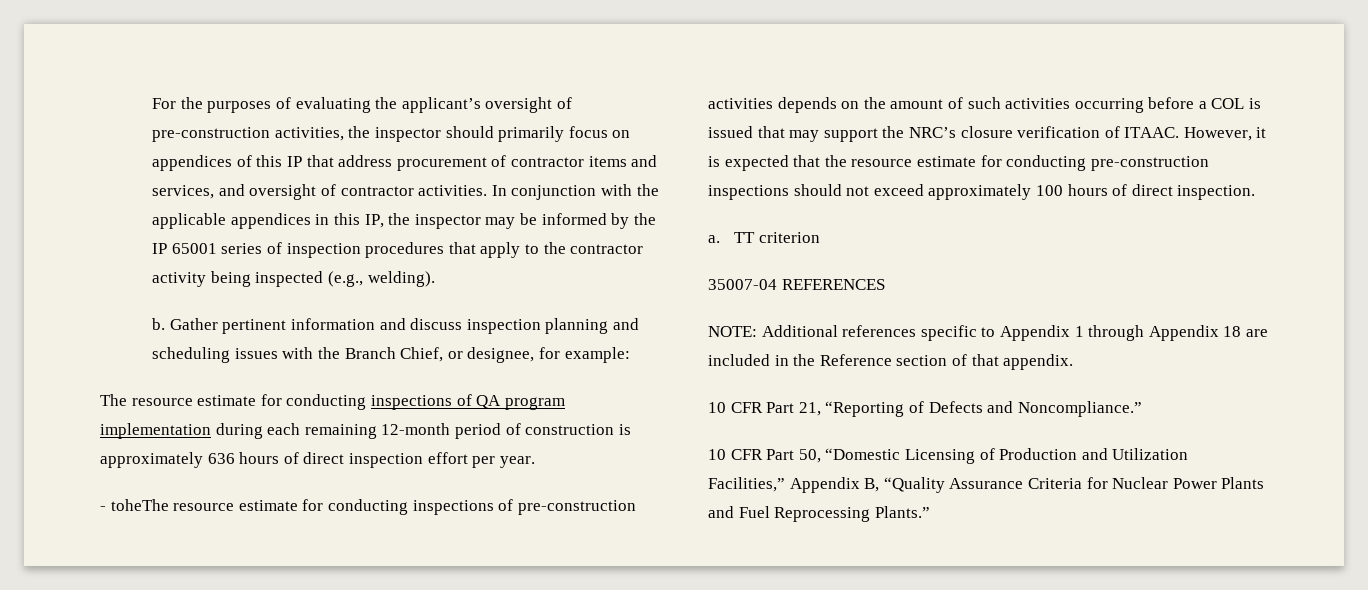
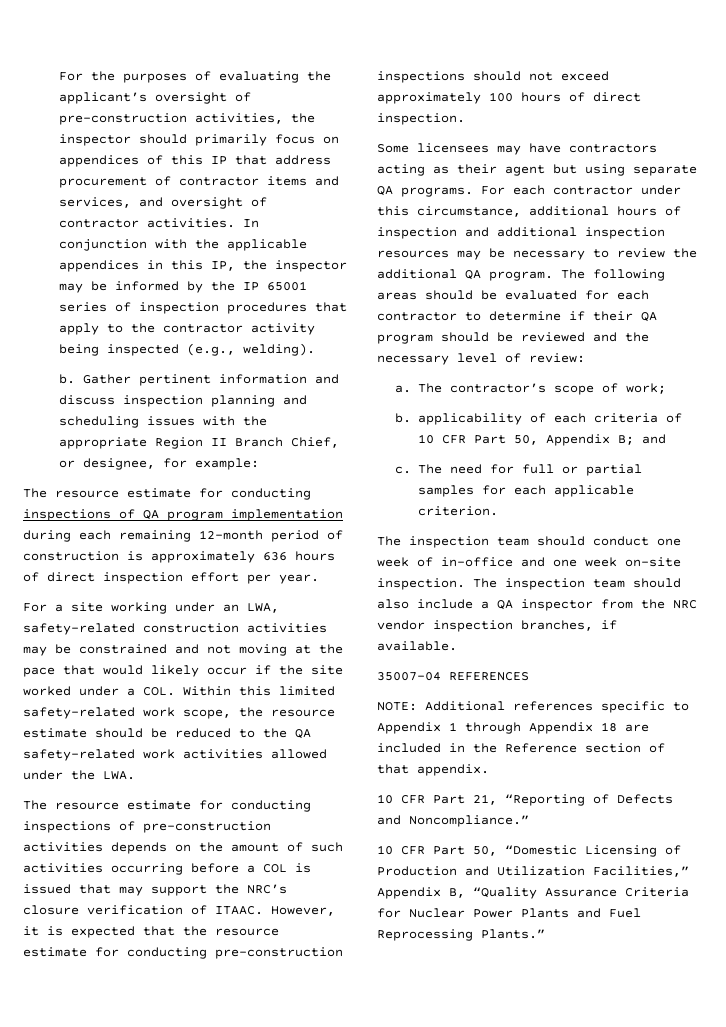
(341, 353) none -> [58,437,227,449] appropriate Region II
[100,499,169,511] - toheThe -> [23,602,279,614] [23,623,327,635] [23,644,343,656] [23,665,343,677] [23,686,335,696] [23,707,335,719] [23,728,311,739] [23,749,327,761] [23,770,135,780] [23,800,47,810] For a site working under an LWA, safety-related construction activities may be constrained and not moving at the pace that would likely occur if the site worked under a COL. Within this limited safety-related work scope, the resource estimate should be reduced to the QA safety-related work activities allowed under the LWA. // The
[708,232,820,243] a. TT criterion -> [377,143,657,155] [377,164,697,176] [377,185,681,197] [377,206,681,217] [377,227,665,239] [377,248,697,260] [377,269,665,281] [377,290,649,300] [377,311,657,322] [377,332,649,344] [377,353,585,365] [394,383,666,395] [394,413,682,425] [417,434,666,446] [394,464,642,476] [417,485,634,497] [417,506,498,516] [377,536,681,548] [377,557,681,567] [377,578,681,590] [377,599,697,611] [377,620,617,632] [377,641,457,651] Some licensees may have contractors acting as their agent but using separate QA programs. For each contractor under this circumstance, additional hours of inspection and additional inspection resources may be necessary to review the additional QA program. The following areas should be evaluated for each contractor to determine if their QA program should be reviewed and the necessary level of review: // a. The contractor’s scope of work; // b. applicability of each criteria of 10 CFR Part 50, Appendix B; and // c. The need for full or partial samples for each applicable criterion. // The inspection team should conduct one week of in-office and one week on-site inspection. The inspection team should also include a QA inspector from the NRC vendor inspection branches, if available.

